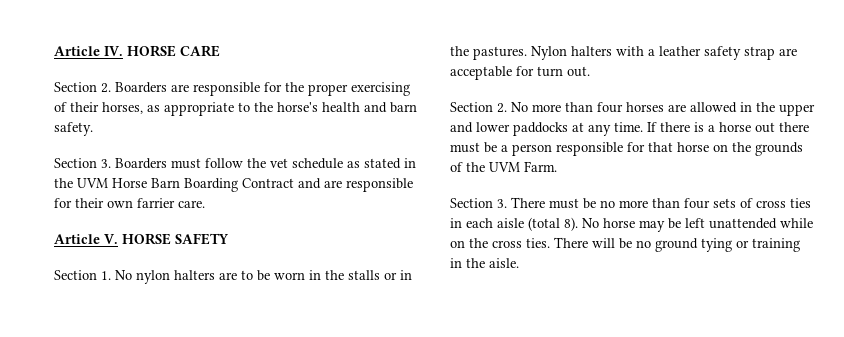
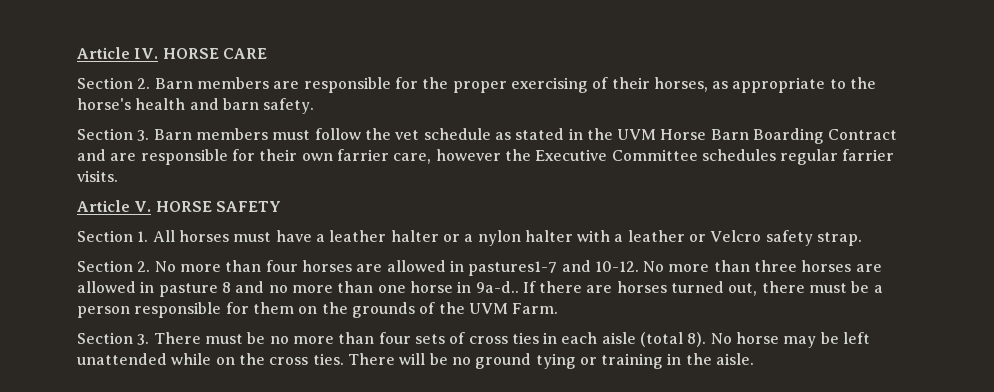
[115,82,167,93] Boarders -> [154,77,269,89] Barn members
[115,158,167,169] Boarders -> [153,128,268,140] Barn members
[178,200,205,208] care. -> [393,149,895,165] [77,170,118,182] care, however the Executive Committee schedules regular farrier visits.
[115,270,412,284] [450,46,797,60] [450,66,590,80] No nylon halters are to be worn in the stalls or in the pastures. Nylon halters with a leather safety strap are acceptable for turn out. -> [152,230,863,246] All horses must have a leather halter or a nylon halter with a leather or Velcro safety strap.
[756,102,815,116] [450,122,775,136] the upper and lower paddocks at any time. If there is a horse out -> [468,260,882,276] [77,281,758,297] pastures1-7 and 10-12. No more than three horses are allowed in pasture 8 and no more than one horse in 9a-d.. If there are horses turned out,
[648,142,709,152] that horse -> [252,302,294,314] them

